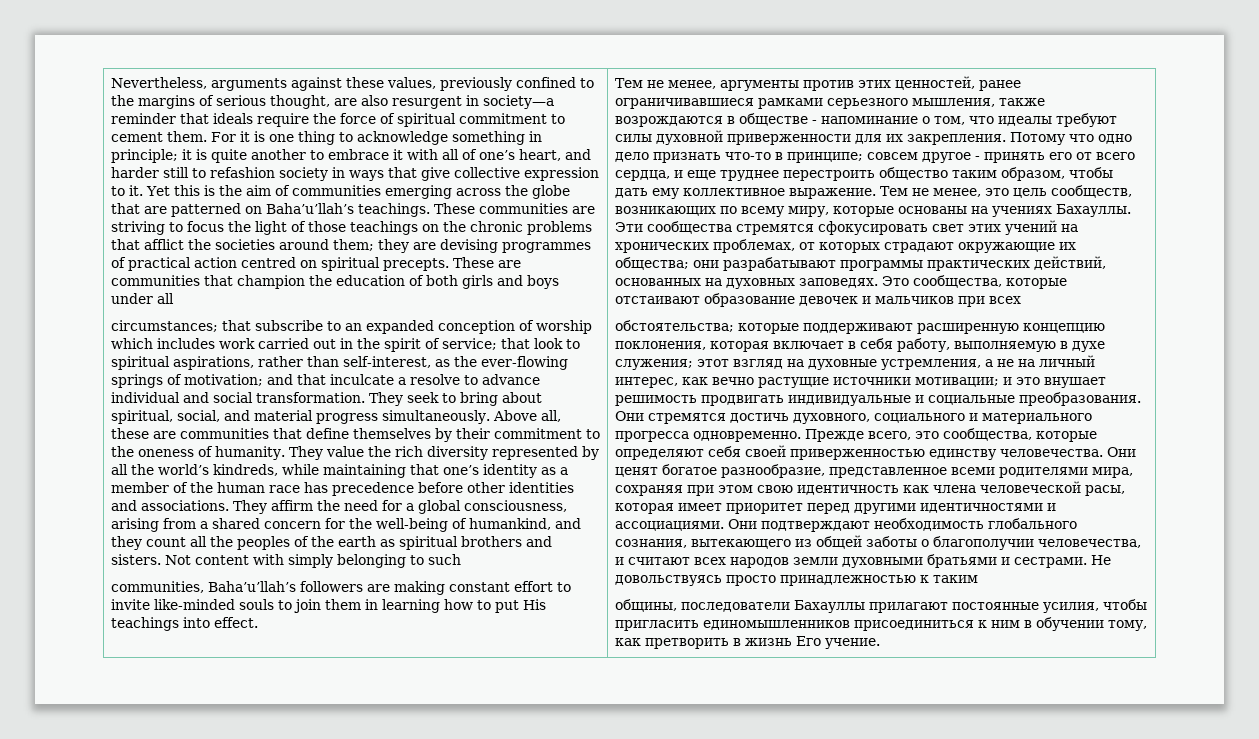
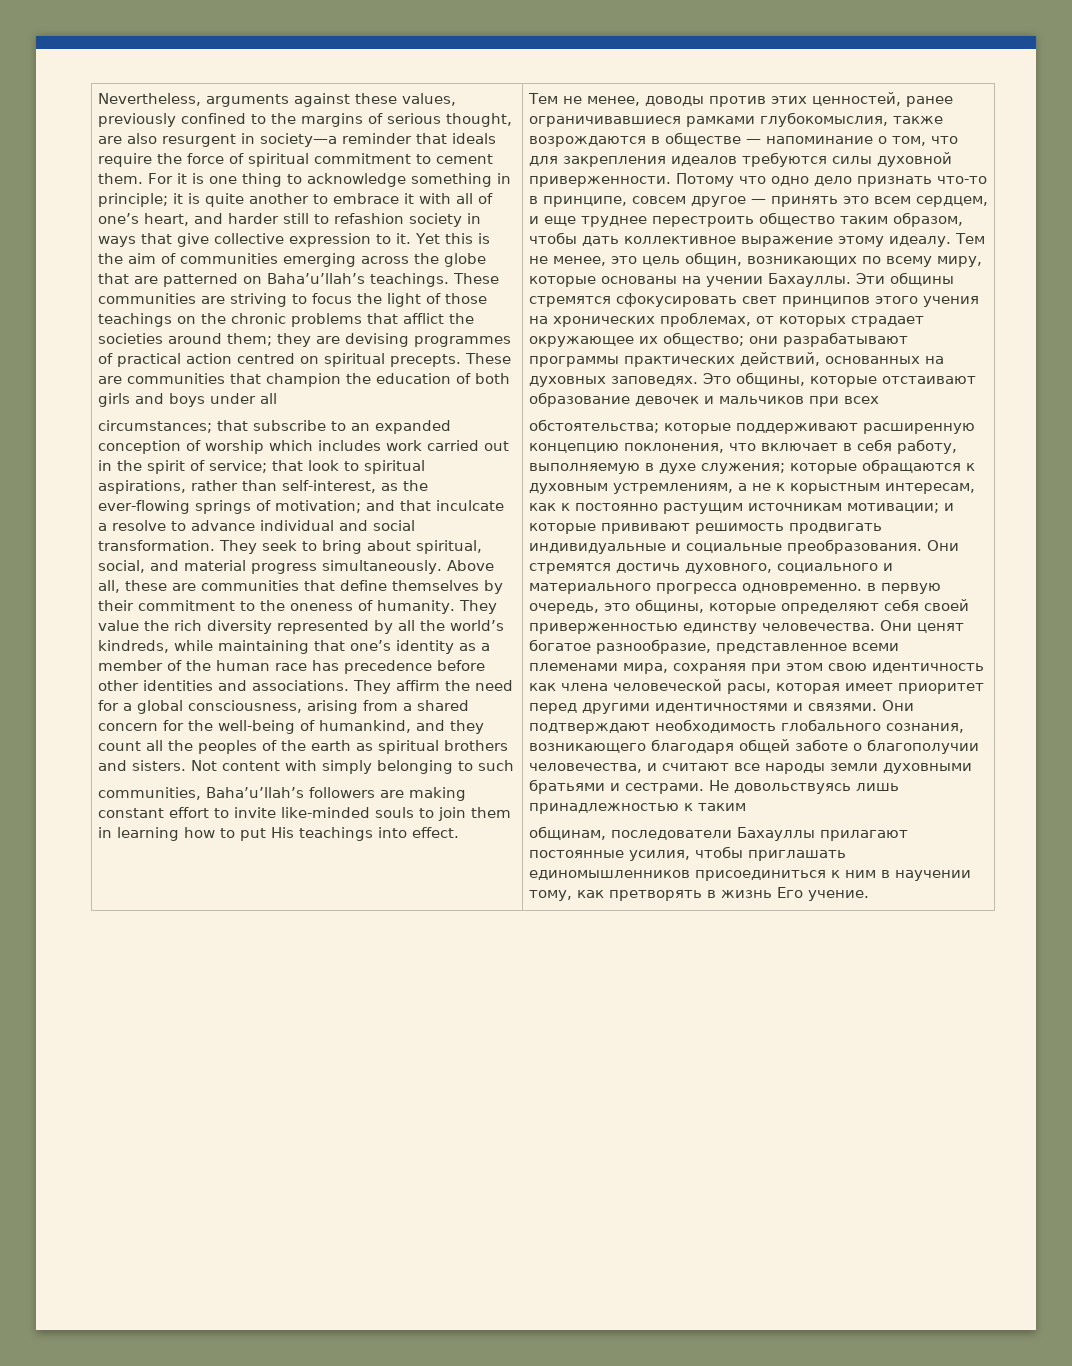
[719,80,799,91] аргументы -> [644,96,704,106] доводы
[826,98,995,109] серьезного мышления, -> [759,112,888,127] глубокомыслия,
[811,120,817,124] - -> [745,139,761,144] —
[997,113,1117,127] [614,130,1006,145] идеалы требуют силы духовной приверженности для их закрепления. -> [528,152,952,167] [528,176,671,187] для закрепления идеалов требуются силы духовной приверженности.
[786,152,863,163] принципе; -> [542,196,627,207] принципе,
[974,152,1135,163] [614,170,670,181] - принять его от всего сердца, -> [750,196,988,207] — принять это всем сердцем,
[651,188,876,199] ему коллективное выражение. -> [623,236,951,247] коллективное выражение этому идеалу.
[1050,185,1132,198] сообществ, -> [684,252,742,266] общин,
[991,206,1052,217] учениях -> [705,276,763,287] учении
[646,221,732,234] сообщества -> [889,272,954,286] общины
[967,220,1057,235] этих учений -> [781,296,979,307] принципов этого учения
[883,242,1076,253] [614,257,689,270] страдают окружающие их общества; -> [850,316,924,327] [528,332,744,347] страдает окружающее их общество;
[912,275,1002,288] сообщества, -> [735,372,805,386] общины,
[709,341,769,352] которая -> [728,443,756,451] что
[696,355,1095,370] [614,377,1106,388] этот взгляд на духовные устремления, а не на личный интерес, как вечно растущие источники мотивации; и это внушает -> [789,459,975,474] [528,483,975,494] [528,503,954,514] [528,523,690,534] которые обращаются к духовным устремлениям, а не к корыстным интересам, как к постоянно растущим источникам мотивации; и которые прививают
[804,428,1032,442] Прежде всего, это сообщества, -> [866,583,941,594] [528,599,704,614] в первую очередь, это общины,
[998,467,1088,478] родителями -> [528,663,618,671] племенами
[614,521,724,531] ассоциациями. -> [807,703,877,711] связями.
[690,535,917,549] вытекающего из общей заботы -> [528,739,848,754] возникающего благодаря общей заботе
[693,557,789,568] всех народов -> [733,763,825,774] все народы
[725,575,776,586] просто -> [855,783,899,791] лишь
[614,599,677,612] общины, -> [528,826,606,840] общинам,
[614,620,699,631] пригласить -> [747,850,846,861] приглашать
[1035,617,1104,631] обучении -> [894,870,971,881] научении
[644,638,729,649] претворить -> [608,890,702,901] претворять

